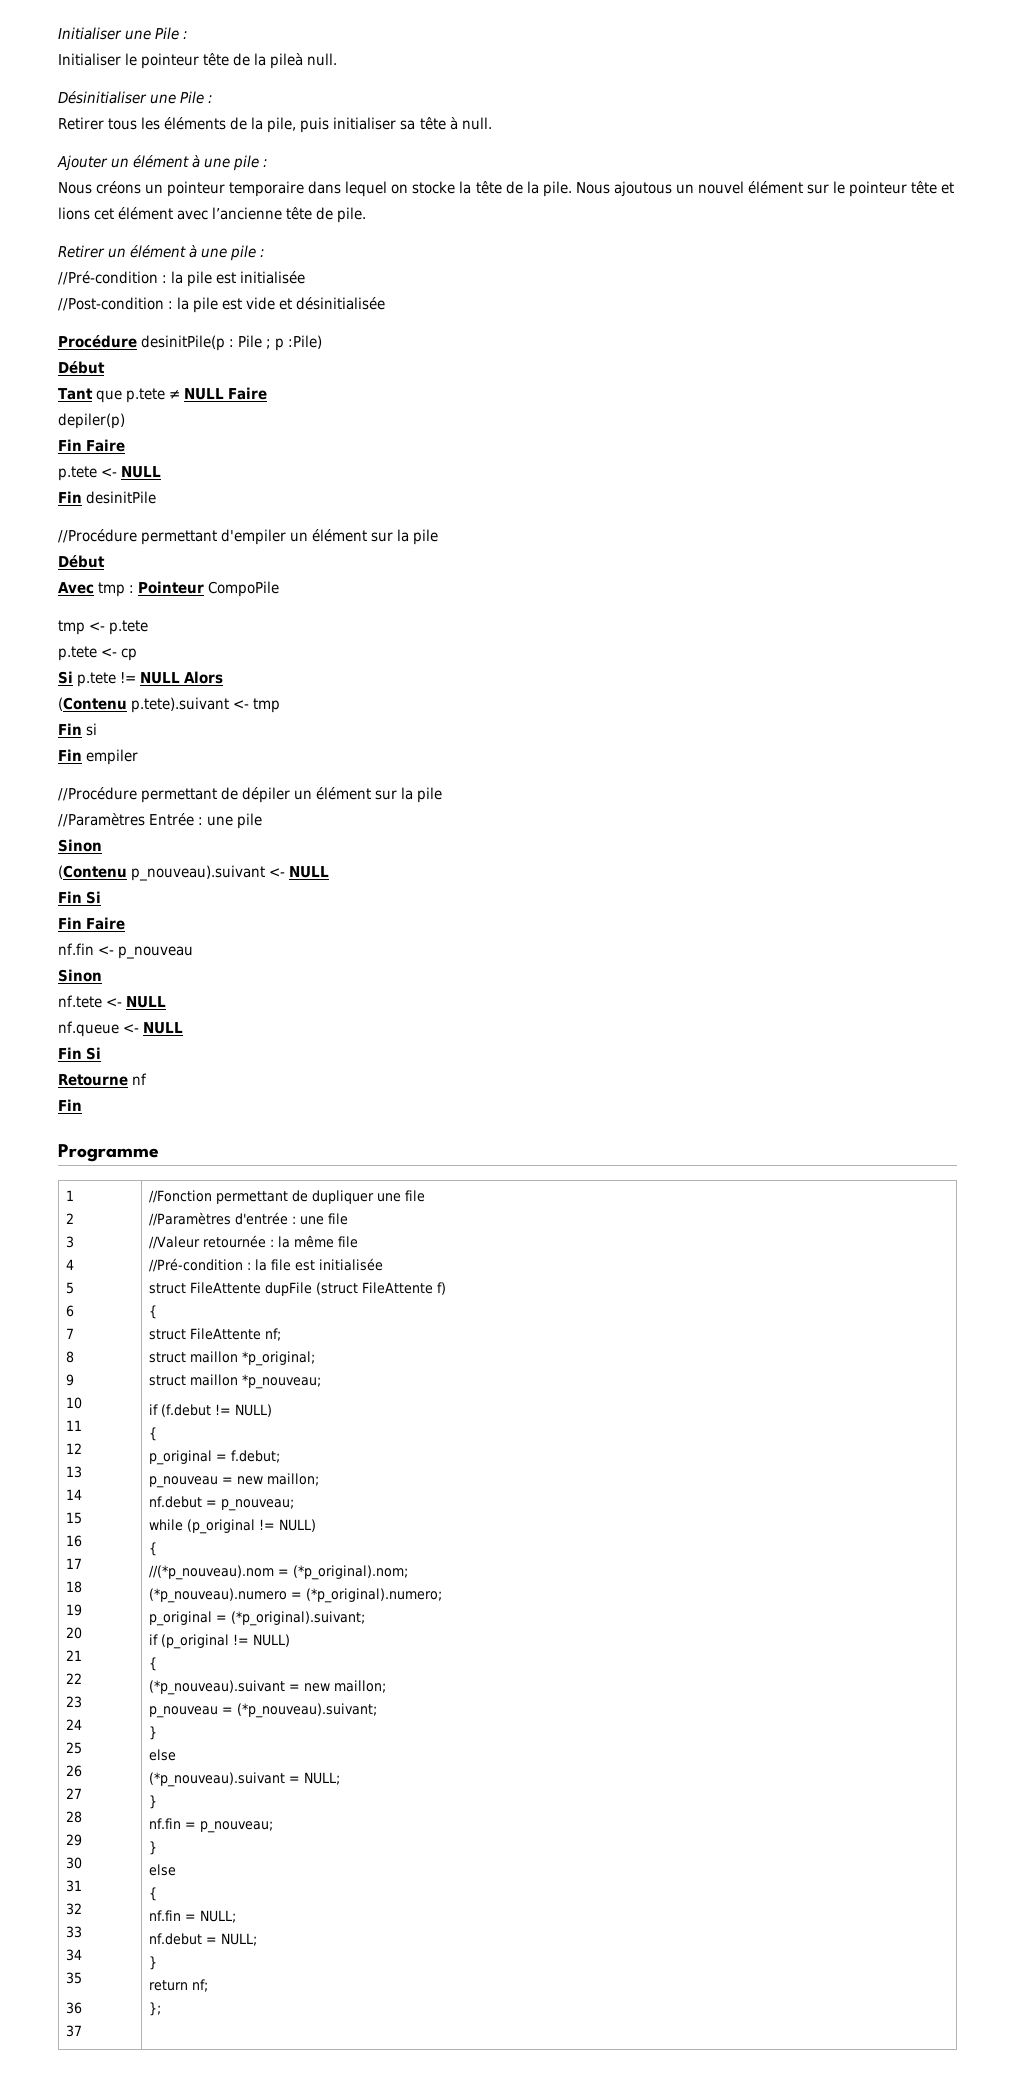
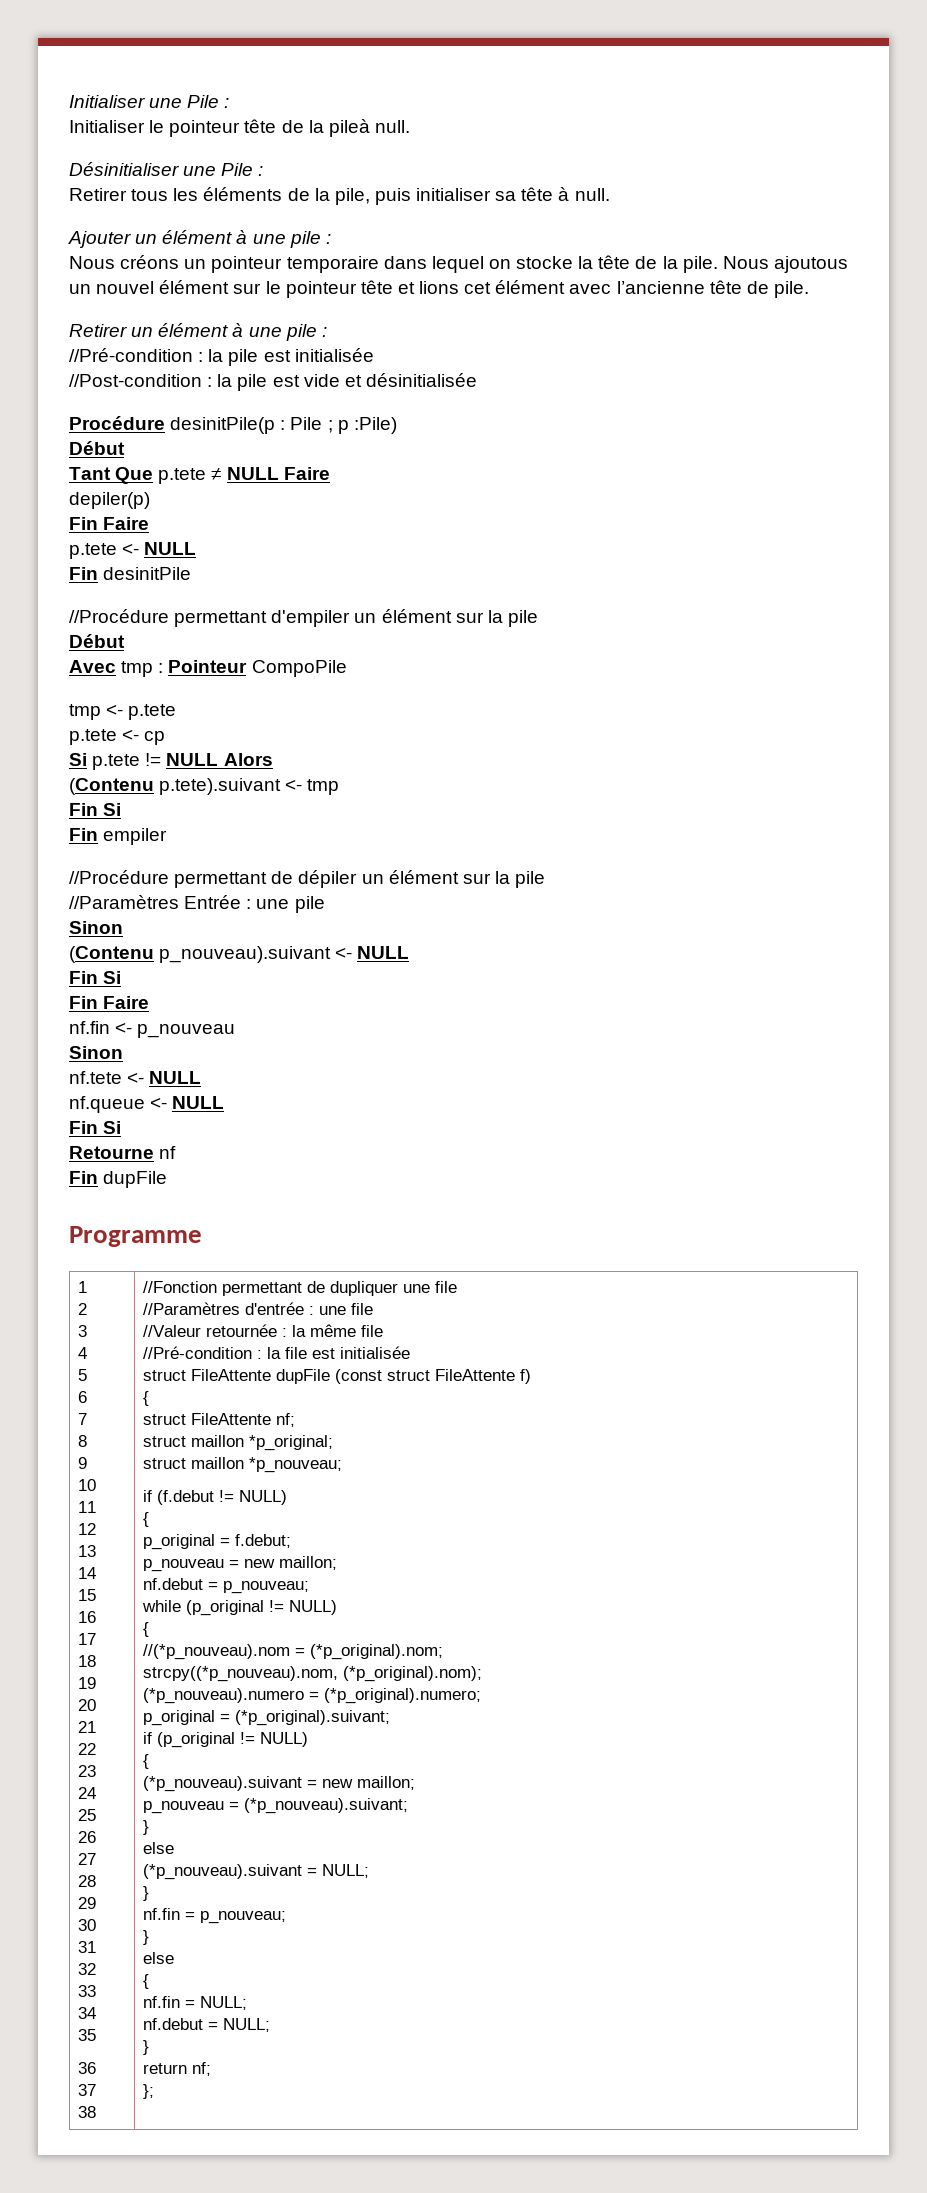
[96,390,123,403] que -> [115,467,154,484] Que
[86,723,98,736] si -> [103,803,122,816] Si
(82, 1105) none -> [103,1171,168,1188] dupFile
(82, 2031) none -> [78,2106,97,2118] // 38
[315,1282,358,1295] (struct -> [335,1369,431,1384] (const struct
(408, 1572) none -> [143,1666,483,1682] // strcpy((*p_nouveau).nom, (*p_original).nom);

